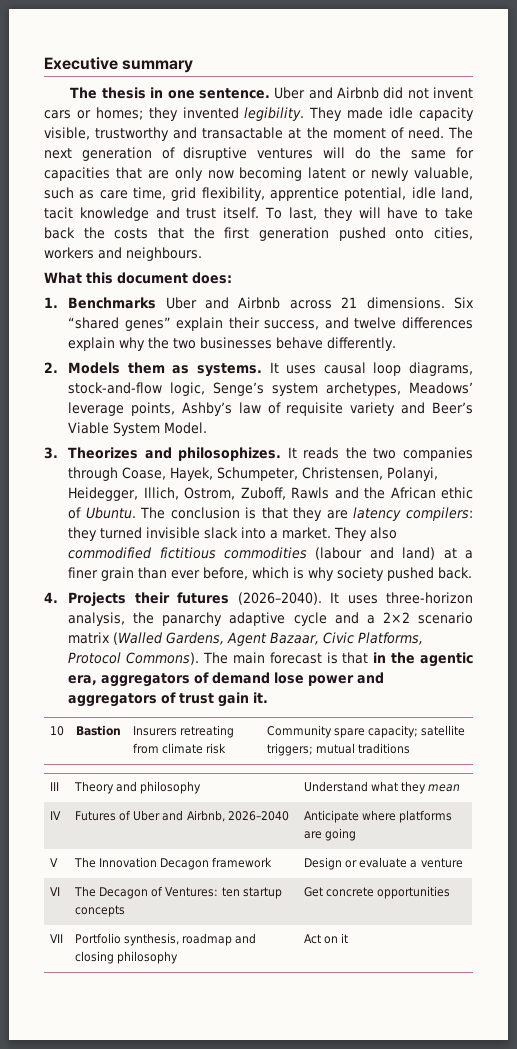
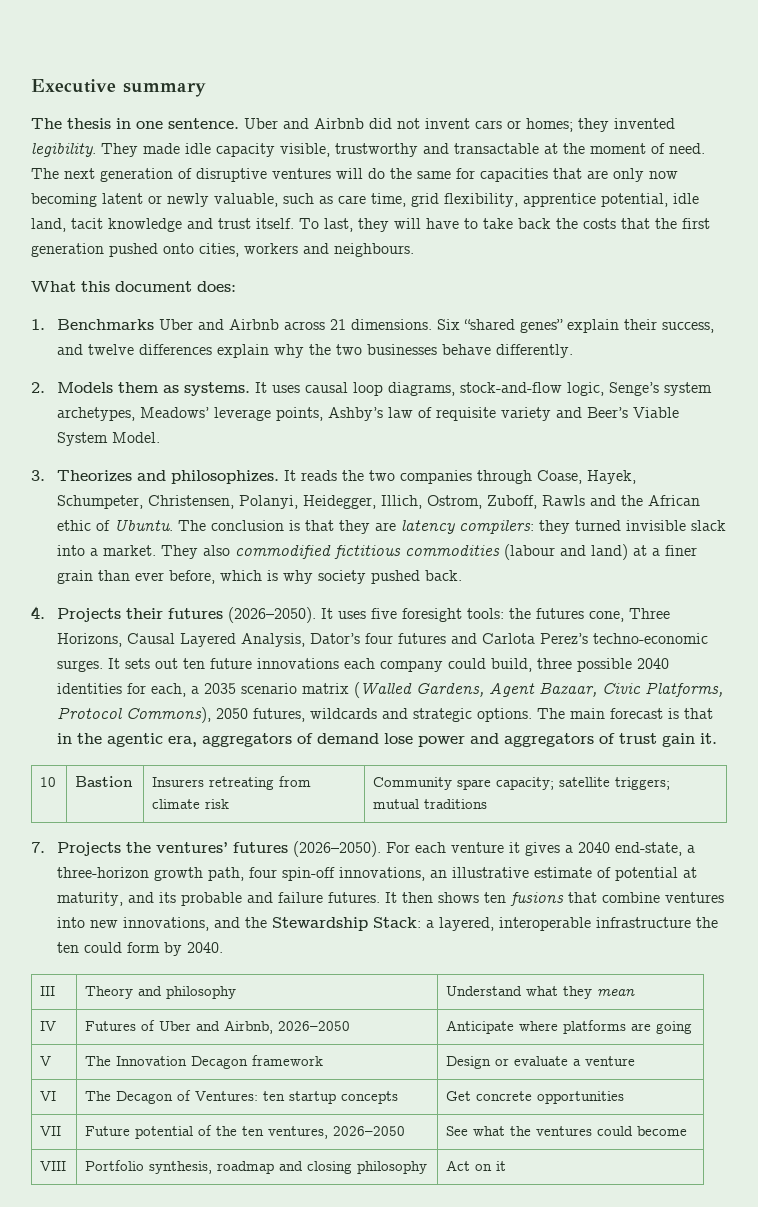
[237,592,473,605] [68,612,410,626] (2026–2040). It uses three-horizon analysis, the panarchy adaptive cycle and a 2×2 -> [228,607,671,623] [57,633,709,647] [57,658,670,672] [57,683,237,697] (2026–2050). It uses five foresight tools: the futures cone, Three Horizons, Causal Layered Analysis, Dator’s four futures and Carlota Perez’s techno-economic surges. It sets out ten future innovations each company could build, three possible 2040 identities for each, a 2035
[126,652,200,665] Commons). -> [126,707,533,723] Commons), 2050 futures, wildcards and strategic options.
(411, 748) none -> [31,841,696,857] [57,867,698,881] [57,892,725,906] [57,917,719,931] [57,942,224,956] // 7. Projects the ventures’ futures (2026–2050). For each venture it gives a 2040 end-state, a three-horizon growth path, four spin-off innovations, an illustrative estimate of potential at maturity, and its probable and failure futures. It then shows ten fusions that combine ventures into new innovations, and the Stewardship Stack: a layered, interoperable infrastructure the ten could form by 2040.
[227,811,289,821] 2026–2040 -> [278,1021,351,1031] 2026–2050
(63, 938) none -> [85,1125,406,1139] [446,1126,688,1136] [40,1161,67,1171] | Future potential of the ten ventures, 2026–2050 | See what the ventures could become // VIII

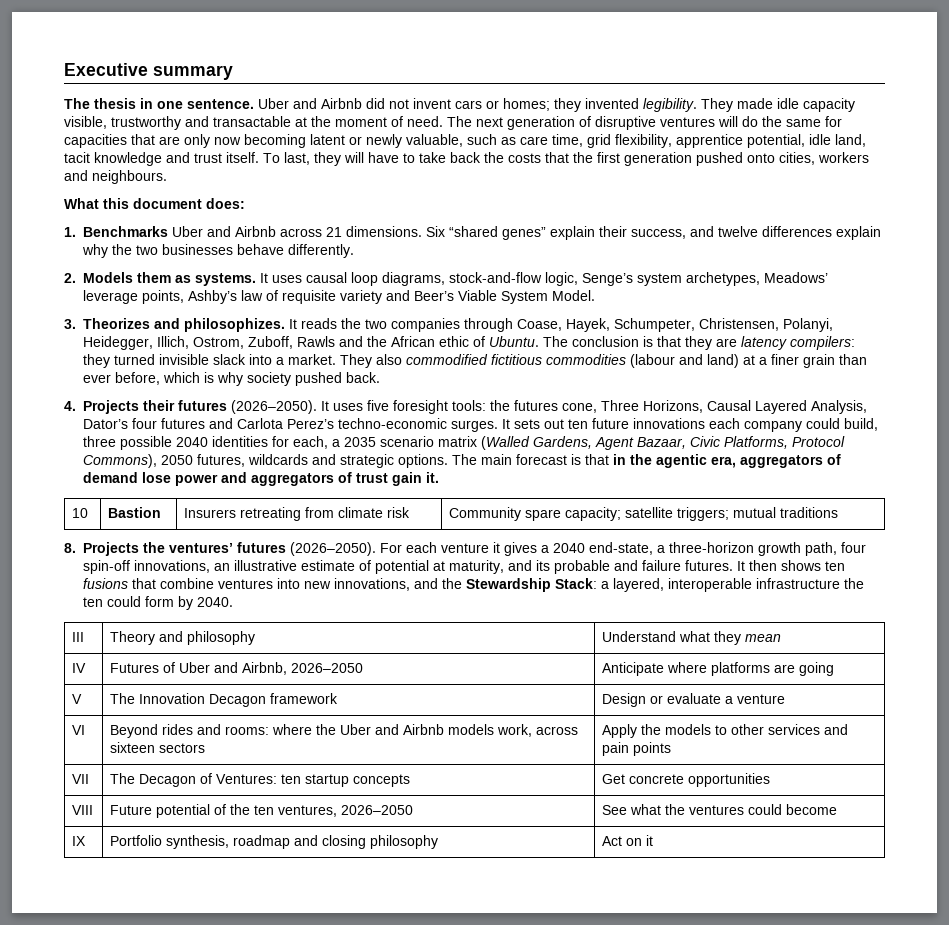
[31,842,45,853] 7. -> [64,543,76,553] 8.
(57, 1096) none -> [110,724,579,738] [110,742,206,753] [602,724,849,738] [602,742,672,756] [72,774,90,784] | Beyond rides and rooms: where the Uber and Airbnb models work, across sixteen sectors | Apply the models to other services and pain points // VII
[40,1126,62,1136] VII -> [72,805,94,815] VIII
[40,1161,67,1171] VIII -> [72,836,87,846] IX

